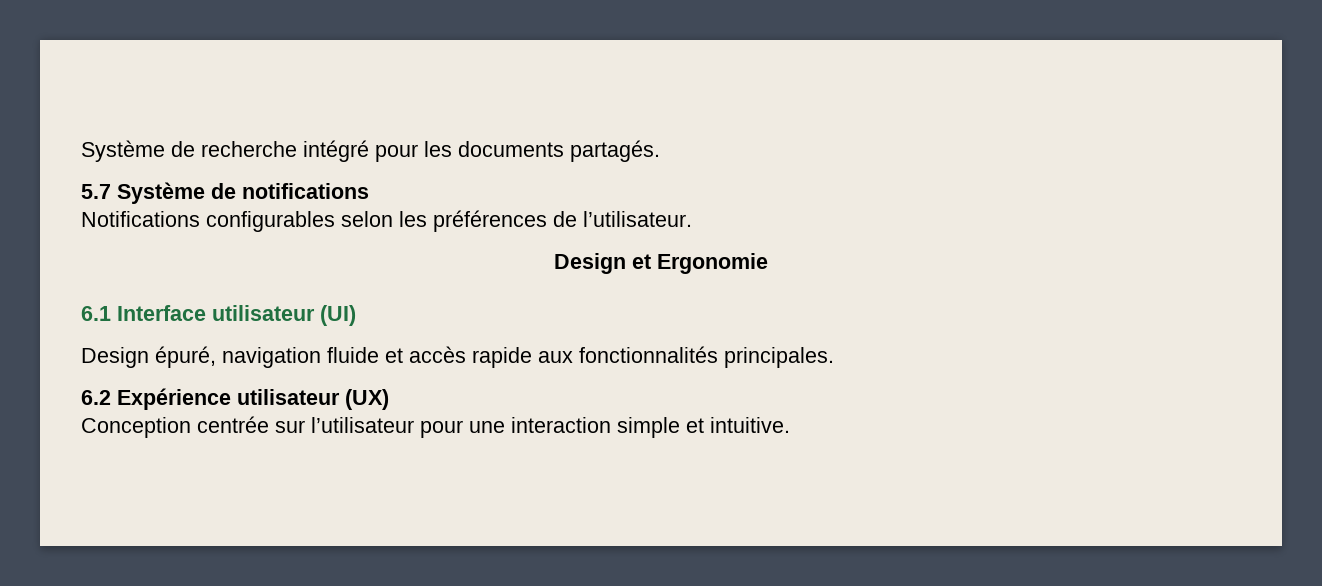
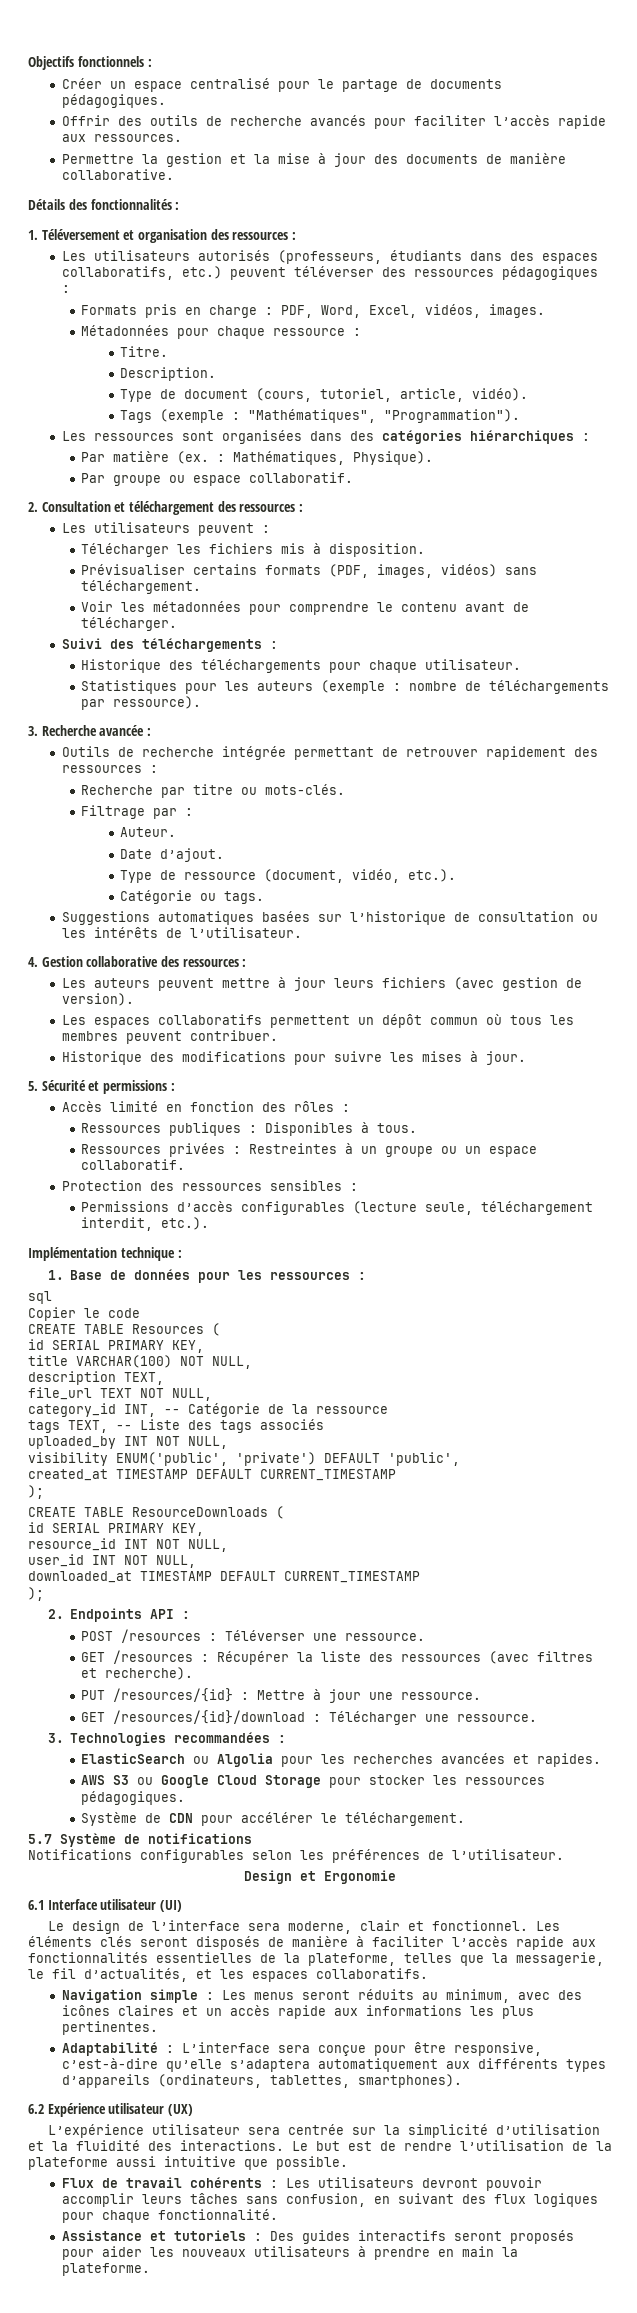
[81,140,660,162] Système de recherche intégré pour les documents partagés. -> [28,56,152,70] [61,78,502,92] [61,94,166,108] [61,115,606,129] [61,134,182,142] [61,153,566,167] [61,169,174,180] [28,199,180,210] [28,229,296,243] [61,250,598,264] [61,266,598,280] [61,285,70,293] [81,304,546,318] [81,325,362,339] [120,346,169,357] [120,367,217,381] [120,388,529,402] [120,409,521,423] [61,430,590,444] [81,451,434,465] [81,472,354,486] [28,501,303,515] [61,522,270,536] [81,543,426,557] [81,564,538,578] [81,580,202,594] [81,601,530,615] [81,617,178,631] [61,638,278,652] [81,659,522,673] [81,680,610,694] [81,696,202,710] [28,725,151,736] [61,746,598,760] [61,765,158,773] [81,784,346,798] [81,805,194,819] [120,827,177,837] [120,848,225,862] [120,869,457,883] [120,890,265,904] [61,911,598,925] [61,927,302,938] [28,956,247,967] [61,977,582,991] [61,993,134,1006] [61,1014,574,1028] [61,1030,278,1044] [61,1051,526,1065] [28,1080,175,1094] [61,1101,350,1112] [81,1122,418,1136] [81,1143,538,1157] [81,1159,186,1170] [61,1180,358,1191] [81,1201,594,1215] [81,1217,210,1231] [28,1247,182,1261] [47,1269,367,1283] [28,1291,52,1304] [28,1307,140,1321] [28,1323,220,1336] [28,1339,204,1353] [28,1355,252,1369] [28,1371,164,1385] [28,1387,212,1401] [28,1403,388,1417] [28,1419,324,1433] [28,1436,228,1449] [28,1452,460,1466] [28,1469,396,1481] [28,1485,44,1499] [28,1506,284,1519] [28,1522,204,1536] [28,1538,228,1552] [28,1554,196,1568] [28,1571,420,1583] [28,1587,44,1601] [47,1608,191,1622] [81,1629,426,1643] [81,1650,594,1665] [81,1667,194,1680] [81,1688,482,1703] [81,1710,538,1725] [47,1732,287,1746] [81,1753,602,1767] [81,1775,546,1788] [81,1791,186,1805] [81,1812,466,1826] Objectifs fonctionnels : // Créer un espace centralisé pour le partage de documents pédagogiques. // Offrir des outils de recherche avancés pour faciliter l’accès rapide aux ressources. // Permettre la gestion et la mise à jour des documents de manière collaborative. // Détails des fonctionnalités : // 1. Téléversement et organisation des ressources : // Les utilisateurs autorisés (professeurs, étudiants dans des espaces collaboratifs, etc.) peuvent téléverser des ressources pédagogiques : // Formats pris en charge : PDF, Word, Excel, vidéos, images. // Métadonnées pour chaque ressource : // Titre. // Description. // Type de document (cours, tutoriel, article, vidéo). // Tags (exemple : "Mathématiques", "Programmation"). // Les ressources sont organisées dans des catégories hiérarchiques : // Par matière (ex. : Mathématiques, Physique). // Par groupe ou espace collaboratif. // 2. Consultation et téléchargement des ressources : // Les utilisateurs peuvent : // Télécharger les fichiers mis à disposition. // Prévisualiser certains formats (PDF, images, vidéos) sans téléchargement. // Voir les métadonnées pour comprendre le contenu avant de télécharger. // Suivi des téléchargements : // Historique des téléchargements pour chaque utilisateur. // Statistiques pour les auteurs (exemple : nombre de téléchargements par ressource). // 3. Recherche avancée : // Outils de recherche intégrée permettant de retrouver rapidement des ressources : // Recherche par titre ou mots-clés. // Filtrage par : // Auteur. // Date d’ajout. // Type de ressource (document, vidéo, etc.). // Catégorie ou tags. // Suggestions automatiques basées sur l’historique de consultation ou les intérêts de l’utilisateur. // 4. Gestion collaborative des ressources : // Les auteurs peuvent mettre à jour leurs fichiers (avec gestion de version). // Les espaces collaboratifs permettent un dépôt commun où tous les membres peuvent contribuer. // Historique des modifications pour suivre les mises à jour. // 5. Sécurité et permissions : // Accès limité en fonction des rôles : // Ressources publiques : Disponibles à tous. // Ressources privées : Restreintes à un groupe ou un espace collaboratif. // Protection des ressources sensibles : // Permissions d’accès configurables (lecture seule, téléchargement interdit, etc.). // Implémentation technique : // 1. Base de données pour les ressources : // sql // Copier le code // CREATE TABLE Resources ( // id SERIAL PRIMARY KEY, // title VARCHAR(100) NOT NULL, // description TEXT, // file_url TEXT NOT NULL, // category_id INT, -- Catégorie de la ressource // tags TEXT, -- Liste des tags associés // uploaded_by INT NOT NULL, // visibility ENUM('public', 'private') DEFAULT 'public', // created_at TIMESTAMP DEFAULT CURRENT_TIMESTAMP // ); // CREATE TABLE ResourceDownloads ( // id SERIAL PRIMARY KEY, // resource_id INT NOT NULL, // user_id INT NOT NULL, // downloaded_at TIMESTAMP DEFAULT CURRENT_TIMESTAMP // ); // 2. Endpoints API : // POST /resources : Téléverser une ressource. // GET /resources : Récupérer la liste des ressources (avec filtres et recherche). // PUT /resources/{id} : Mettre à jour une ressource. // GET /resources/{id}/download : Télécharger une ressource. // 3. Technologies recommandées : // ElasticSearch ou Algolia pour les recherches avancées et rapides. // AWS S3 ou Google Cloud Storage pour stocker les ressources pédagogiques. // Système de CDN pour accélérer le téléchargement.
[81,346,834,368] [81,388,389,410] [81,416,790,438] Design épuré, navigation fluide et accès rapide aux fonctionnalités principales. // 6.2 Expérience utilisateur (UX) // Conception centrée sur l’utilisateur pour une interaction simple et intuitive. -> [47,1920,560,1934] [28,1936,596,1950] [28,1952,604,1966] [28,1968,428,1982] [61,1989,582,2003] [61,2005,534,2019] [61,2021,158,2035] [61,2042,542,2056] [61,2058,606,2072] [61,2074,462,2088] [28,2103,193,2117] [47,2124,600,2138] [28,2140,612,2151] [28,2156,348,2170] [61,2177,542,2191] [61,2193,598,2207] [61,2209,278,2223] [61,2230,574,2244] [61,2246,518,2260] [61,2263,150,2276] Le design de l’interface sera moderne, clair et fonctionnel. Les éléments clés seront disposés de manière à faciliter l’accès rapide aux fonctionnalités essentielles de la plateforme, telles que la messagerie, le fil d’actualités, et les espaces collaboratifs. // Navigation simple : Les menus seront réduits au minimum, avec des icônes claires et un accès rapide aux informations les plus pertinentes. // Adaptabilité : L’interface sera conçue pour être responsive, c’est-à-dire qu’elle s’adaptera automatiquement aux différents types d’appareils (ordinateurs, tablettes, smartphones). // 6.2 Expérience utilisateur (UX) // L’expérience utilisateur sera centrée sur la simplicité d’utilisation et la fluidité des interactions. Le but est de rendre l’utilisation de la plateforme aussi intuitive que possible. // Flux de travail cohérents : Les utilisateurs devront pouvoir accomplir leurs tâches sans confusion, en suivant des flux logiques pour chaque fonctionnalité. // Assistance et tutoriels : Des guides interactifs seront proposés pour aider les nouveaux utilisateurs à prendre en main la plateforme.

